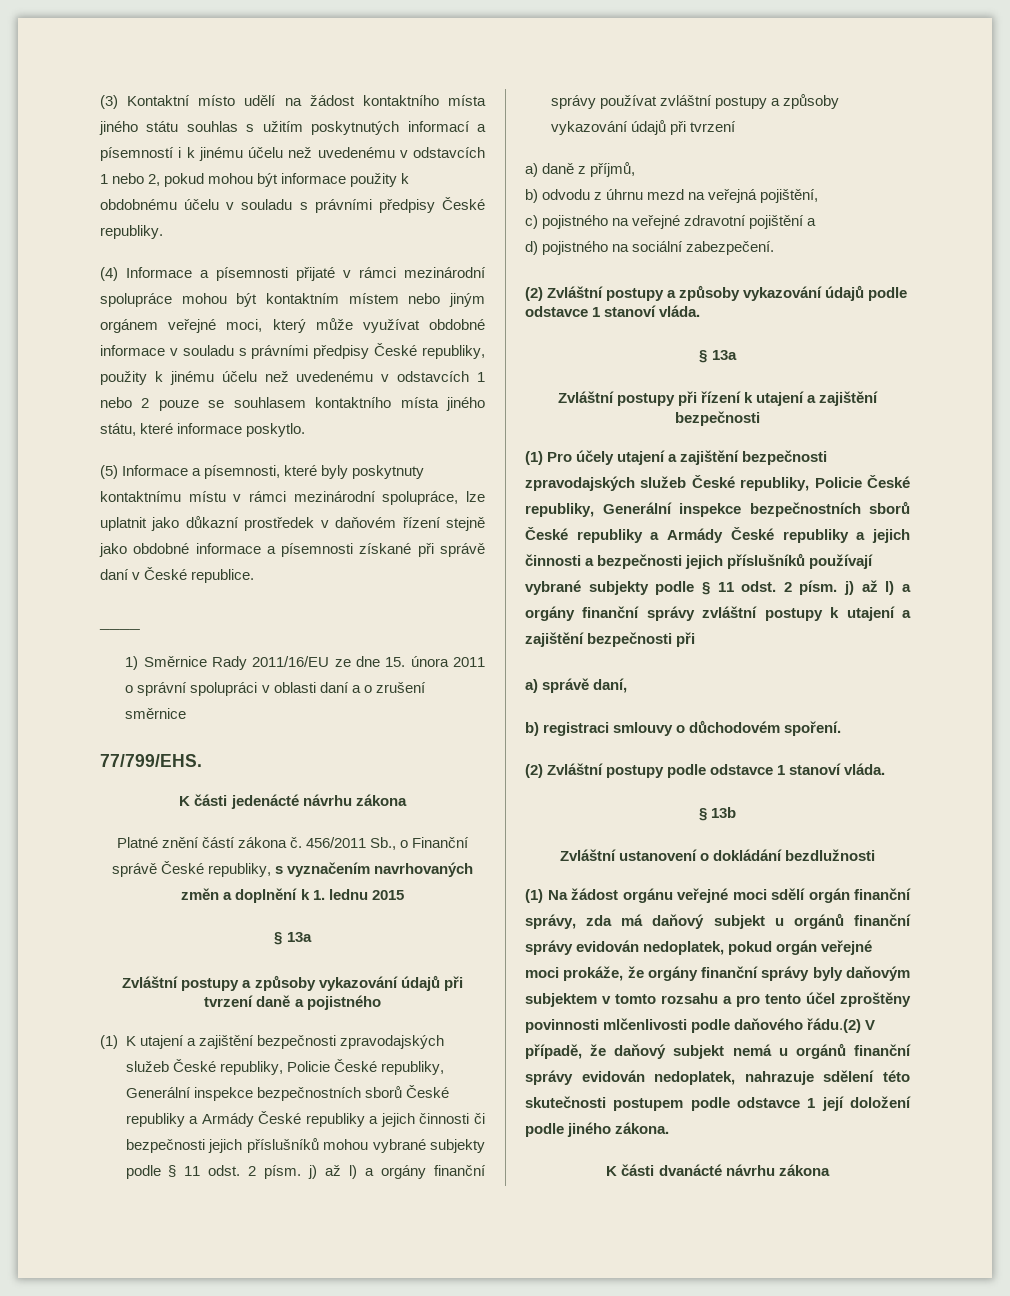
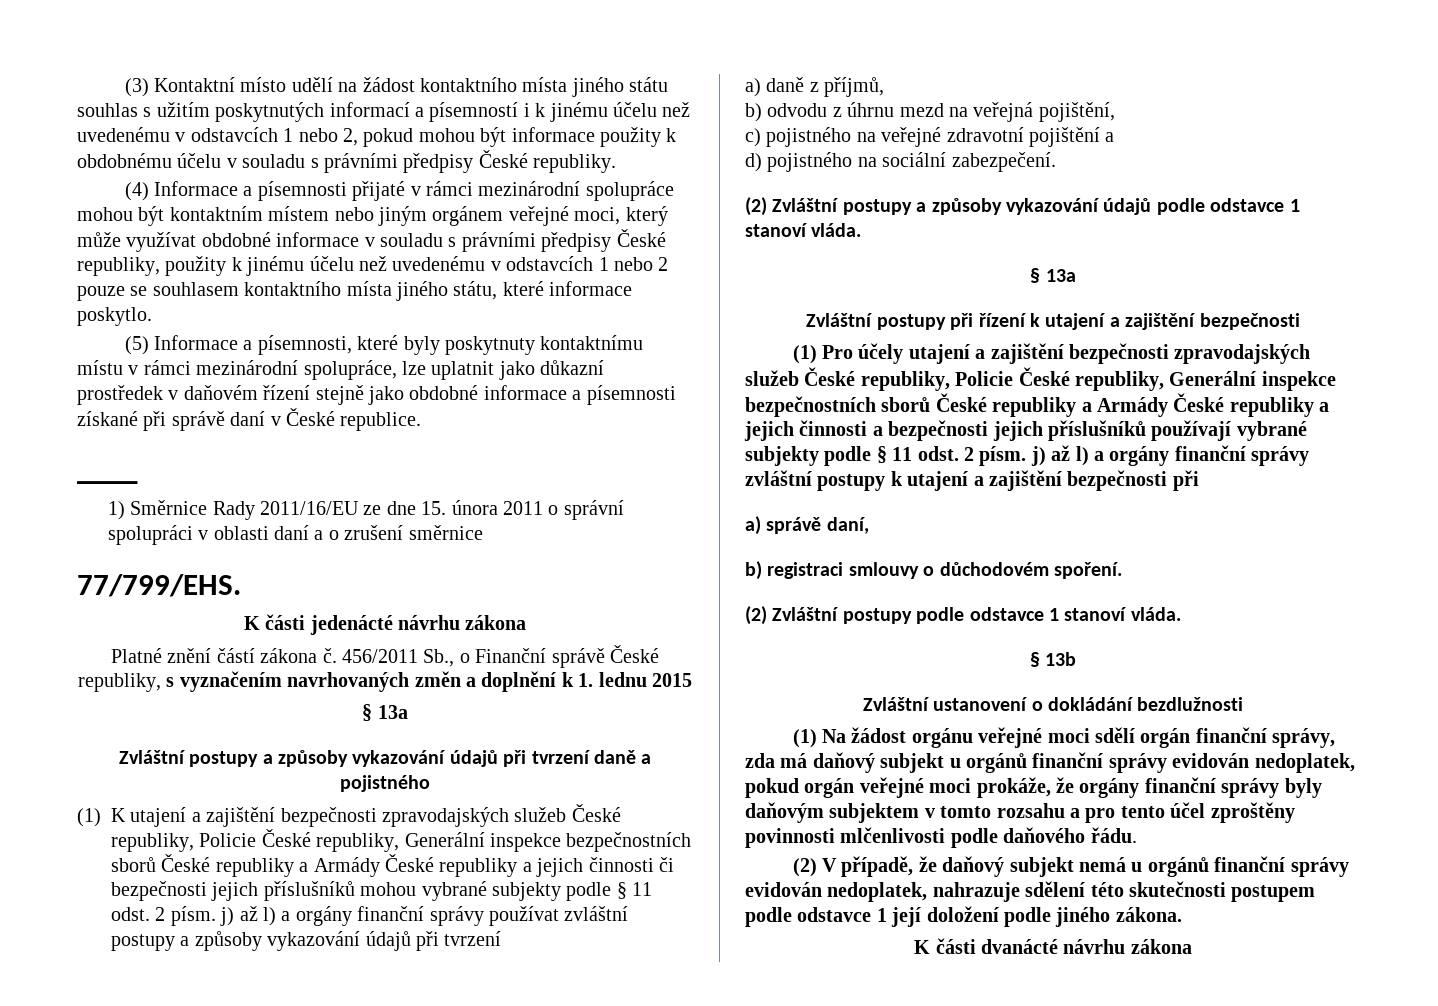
[807,1018,862,1033] řádu.(2) -> [1090,827,1137,843] [792,858,817,877] řádu. // (2)

